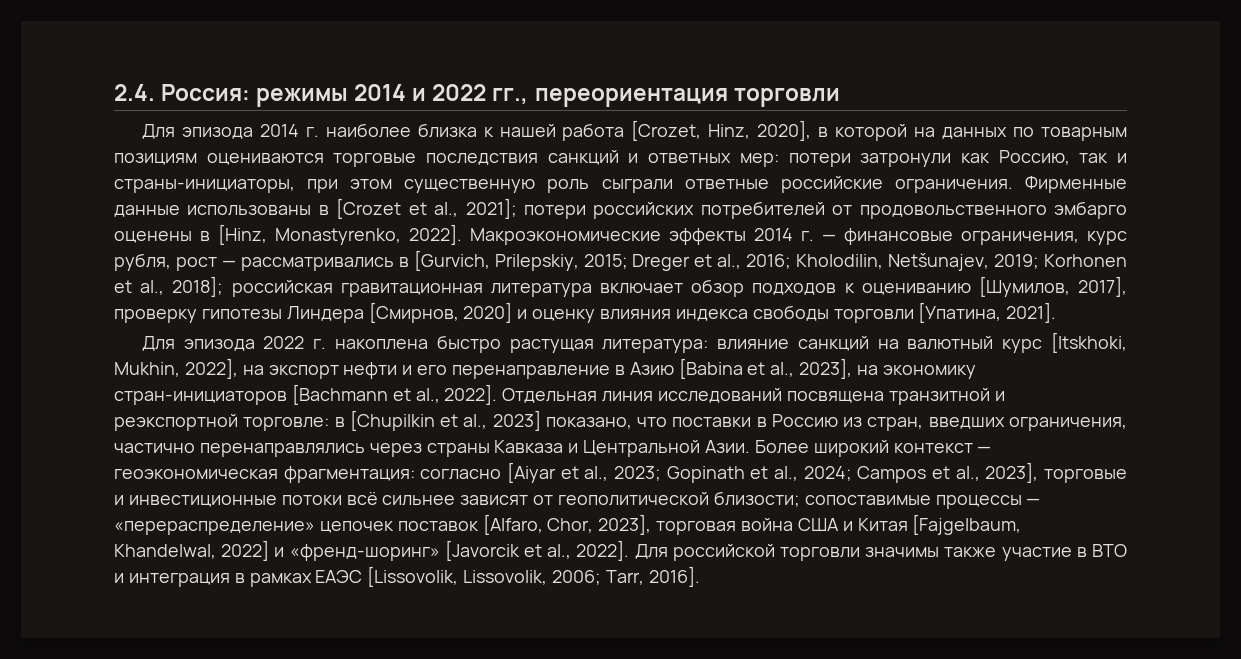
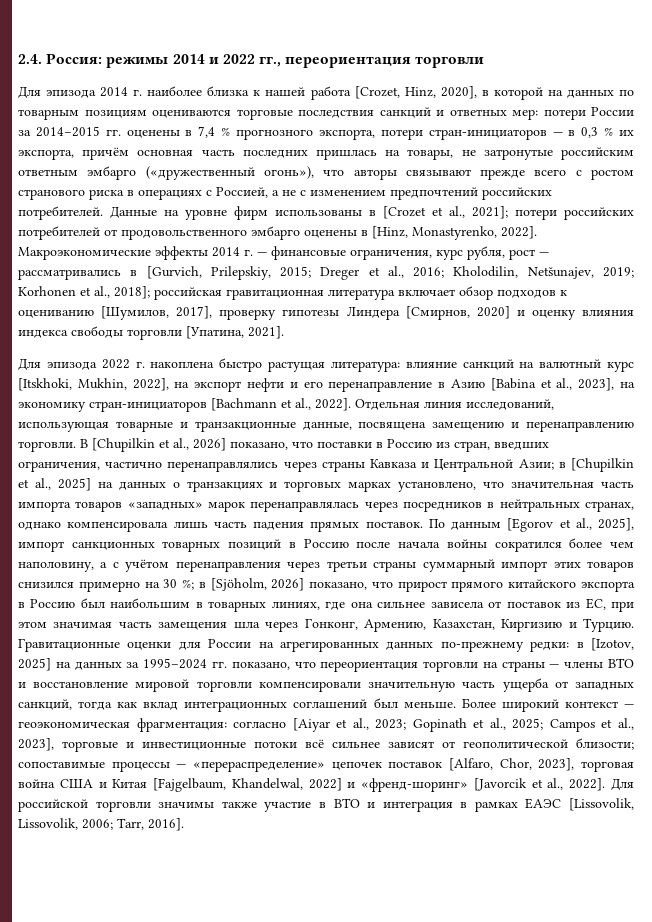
[860,150,1128,167] [114,176,1127,193] [114,205,180,217] затронули как Россию, так и страны-инициаторы, при этом существенную роль сыграли ответные российские ограничения. Фирменные данные -> [591,107,634,116] [18,126,635,140] [18,147,634,160] [18,166,634,180] [18,187,552,200] [18,206,268,220] России за 2014–2015 гг. оценены в 7,4 % прогнозного экспорта, потери стран-инициаторов — в 0,3 % их экспорта, причём основная часть последних пришлась на товары, не затронутые российским ответным эмбарго («дружественный огонь»), что авторы связывают прежде всего с ростом странового риска в операциях с Россией, а не с изменением предпочтений российских потребителей. Данные на уровне фирм
[658,388,1005,405] [114,410,541,431] исследований посвящена транзитной и реэкспортной торговле: в [Chupilkin et al., 2023] -> [466,399,554,410] [18,421,634,432] [18,438,226,452] исследований, использующая товарные и транзакционные данные, посвящена замещению и перенаправлению торговли. В [Chupilkin et al., 2026]
[705,440,751,453] Азии. -> [518,458,634,472] [18,478,634,492] [18,499,634,512] [18,518,634,532] [18,538,635,552] [18,559,634,572] [18,578,635,592] [18,598,634,612] [18,618,634,632] [18,638,634,652] [18,658,635,672] [18,678,634,692] [18,698,456,712] Азии; в [Chupilkin et al., 2025] на данных о транзакциях и торговых марках установлено, что значительная часть импорта товаров «западных» марок перенаправлялась через посредников в нейтральных странах, однако компенсировала лишь часть падения прямых поставок. По данным [Egorov et al., 2025], импорт санкционных товарных позиций в Россию после начала войны сократился более чем наполовину, а с учётом перенаправления через третьи страны суммарный импорт этих товаров снизился примерно на 30 %; в [Sjöholm, 2026] показано, что прирост прямого китайского экспорта в Россию был наибольшим в товарных линиях, где она сильнее зависела от поставок из ЕС, при этом значимая часть замещения шла через Гонконг, Армению, Казахстан, Киргизию и Турцию. Гравитационные оценки для России на агрегированных данных по-прежнему редки: в [Izotov, 2025] на данных за 1995–2024 гг. показано, что переориентация торговли на страны — члены ВТО и восстановление мировой торговли компенсировали значительную часть ущерба от западных санкций, тогда как вклад интеграционных соглашений был меньше.
[803,466,852,481] 2024; -> [512,718,544,730] 2025;

